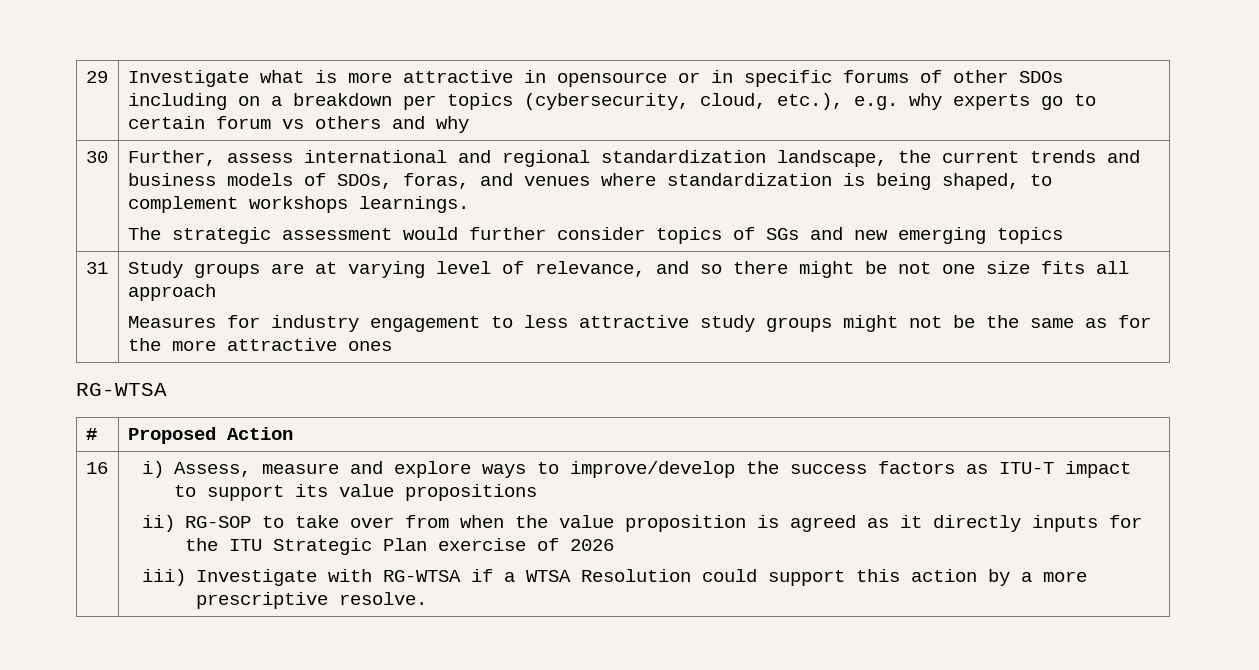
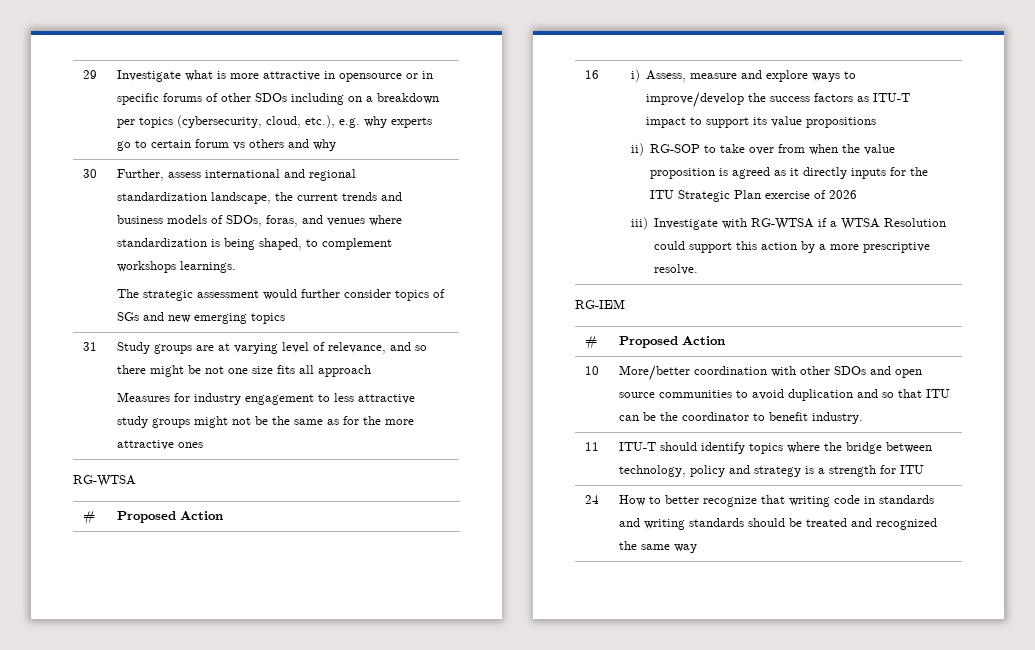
(427, 598) none -> [575,299,625,309] [584,336,597,350] [618,336,725,348] [584,366,599,375] [618,365,922,381] [618,389,950,401] [618,412,863,424] [584,442,599,451] [618,442,932,454] [618,465,924,477] [584,495,599,504] [618,495,934,507] [618,518,937,530] [618,541,697,553] // RG-IEM // # | Proposed Action // 10 | More/better coordination with other SDOs and open source communities to avoid duplication and so that ITU can be the coordinator to benefit industry. // 11 | ITU-T should identify topics where the bridge between technology, policy and strategy is a strength for ITU // 24 | How to better recognize that writing code in standards and writing standards should be treated and recognized the same way

